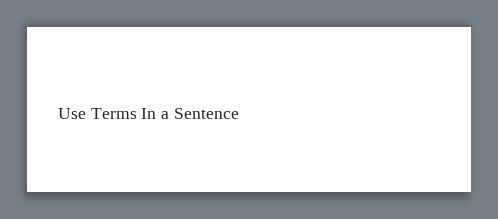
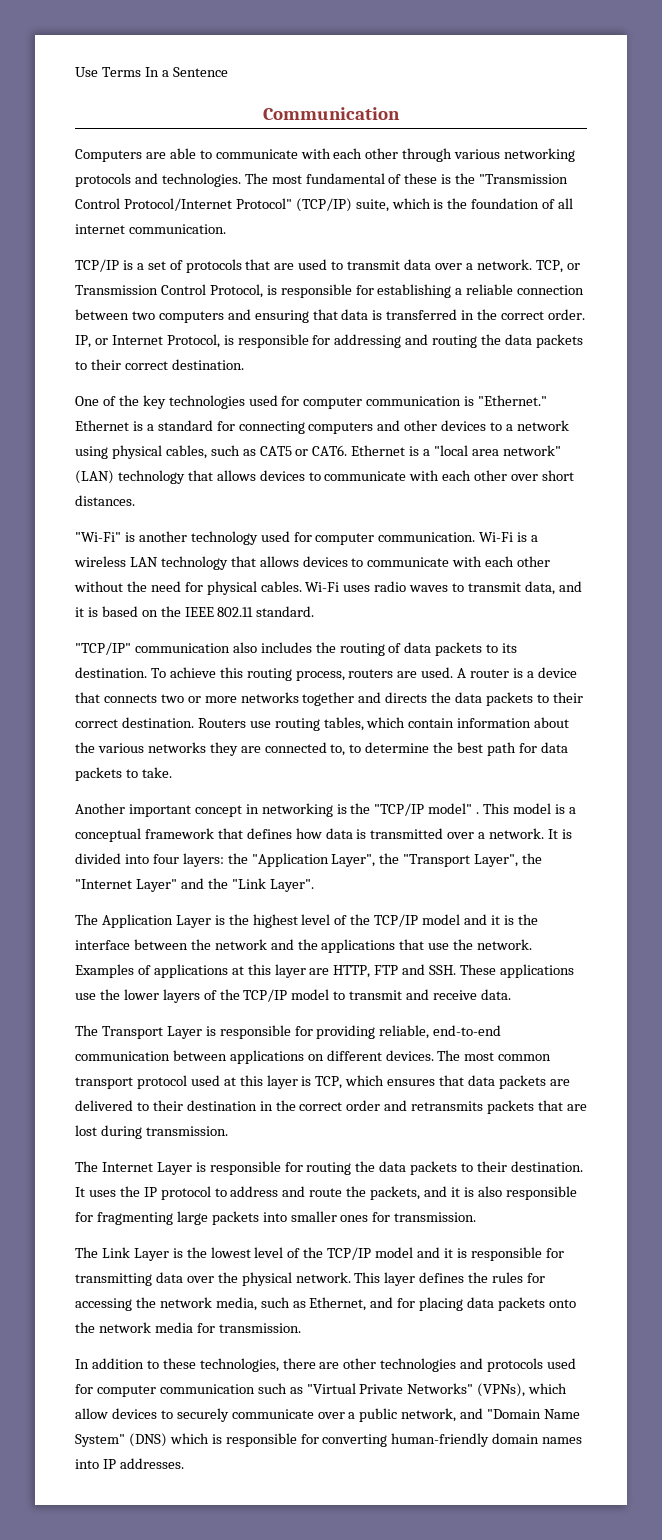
(239, 113) none -> [263,107,400,120] [75,148,576,162] [75,173,569,187] [75,198,574,212] [75,224,226,234] [75,259,580,273] [75,284,585,298] [75,309,585,323] [75,334,583,348] [75,359,244,370] [75,395,548,409] [75,420,569,434] [75,445,561,459] [75,470,575,484] [75,495,135,506] [75,531,539,545] [74,556,551,570] [74,581,582,595] [75,606,315,617] [75,642,518,656] [75,667,577,681] [75,692,583,706] [75,717,570,731] [75,742,568,756] [75,767,172,781] [75,803,576,817] [75,828,572,842] [75,853,543,867] [75,878,314,892] [75,914,538,928] [75,939,533,953] [75,964,574,978] [75,989,511,1003] [75,1025,502,1039] [75,1050,552,1064] [75,1075,570,1089] [75,1100,587,1114] [75,1125,228,1139] [75,1161,583,1175] [75,1186,577,1200] [75,1211,477,1225] [75,1247,564,1261] [75,1272,546,1286] [75,1297,576,1311] [75,1322,301,1333] [75,1358,577,1372] [75,1383,568,1397] [75,1408,581,1422] [75,1433,583,1447] [75,1458,184,1469] // Communication // Computers are able to communicate with each other through various networking protocols and technologies. The most fundamental of these is the "Transmission Control Protocol/Internet Protocol" (TCP/IP) suite, which is the foundation of all internet communication. // TCP/IP is a set of protocols that are used to transmit data over a network. TCP, or Transmission Control Protocol, is responsible for establishing a reliable connection between two computers and ensuring that data is transferred in the correct order. IP, or Internet Protocol, is responsible for addressing and routing the data packets to their correct destination. // One of the key technologies used for computer communication is "Ethernet." Ethernet is a standard for connecting computers and other devices to a network using physical cables, such as CAT5 or CAT6. Ethernet is a "local area network" (LAN) technology that allows devices to communicate with each other over short distances. // "Wi-Fi" is another technology used for computer communication. Wi-Fi is a wireless LAN technology that allows devices to communicate with each other without the need for physical cables. Wi-Fi uses radio waves to transmit data, and it is based on the IEEE 802.11 standard. // "TCP/IP" communication also includes the routing of data packets to its destination. To achieve this routing process, routers are used. A router is a device that connects two or more networks together and directs the data packets to their correct destination. Routers use routing tables, which contain information about the various networks they are connected to, to determine the best path for data packets to take. // Another important concept in networking is the "TCP/IP model" . This model is a conceptual framework that defines how data is transmitted over a network. It is divided into four layers: the "Application Layer", the "Transport Layer", the "Internet Layer" and the "Link Layer". // The Application Layer is the highest level of the TCP/IP model and it is the interface between the network and the applications that use the network. Examples of applications at this layer are HTTP, FTP and SSH. These applications use the lower layers of the TCP/IP model to transmit and receive data. // The Transport Layer is responsible for providing reliable, end-to-end communication between applications on different devices. The most common transport protocol used at this layer is TCP, which ensures that data packets are delivered to their destination in the correct order and retransmits packets that are lost during transmission. // The Internet Layer is responsible for routing the data packets to their destination. It uses the IP protocol to address and route the packets, and it is also responsible for fragmenting large packets into smaller ones for transmission. // The Link Layer is the lowest level of the TCP/IP model and it is responsible for transmitting data over the physical network. This layer defines the rules for accessing the network media, such as Ethernet, and for placing data packets onto the network media for transmission. // In addition to these technologies, there are other technologies and protocols used for computer communication such as "Virtual Private Networks" (VPNs), which allow devices to securely communicate over a public network, and "Domain Name System" (DNS) which is responsible for converting human-friendly domain names into IP addresses.

